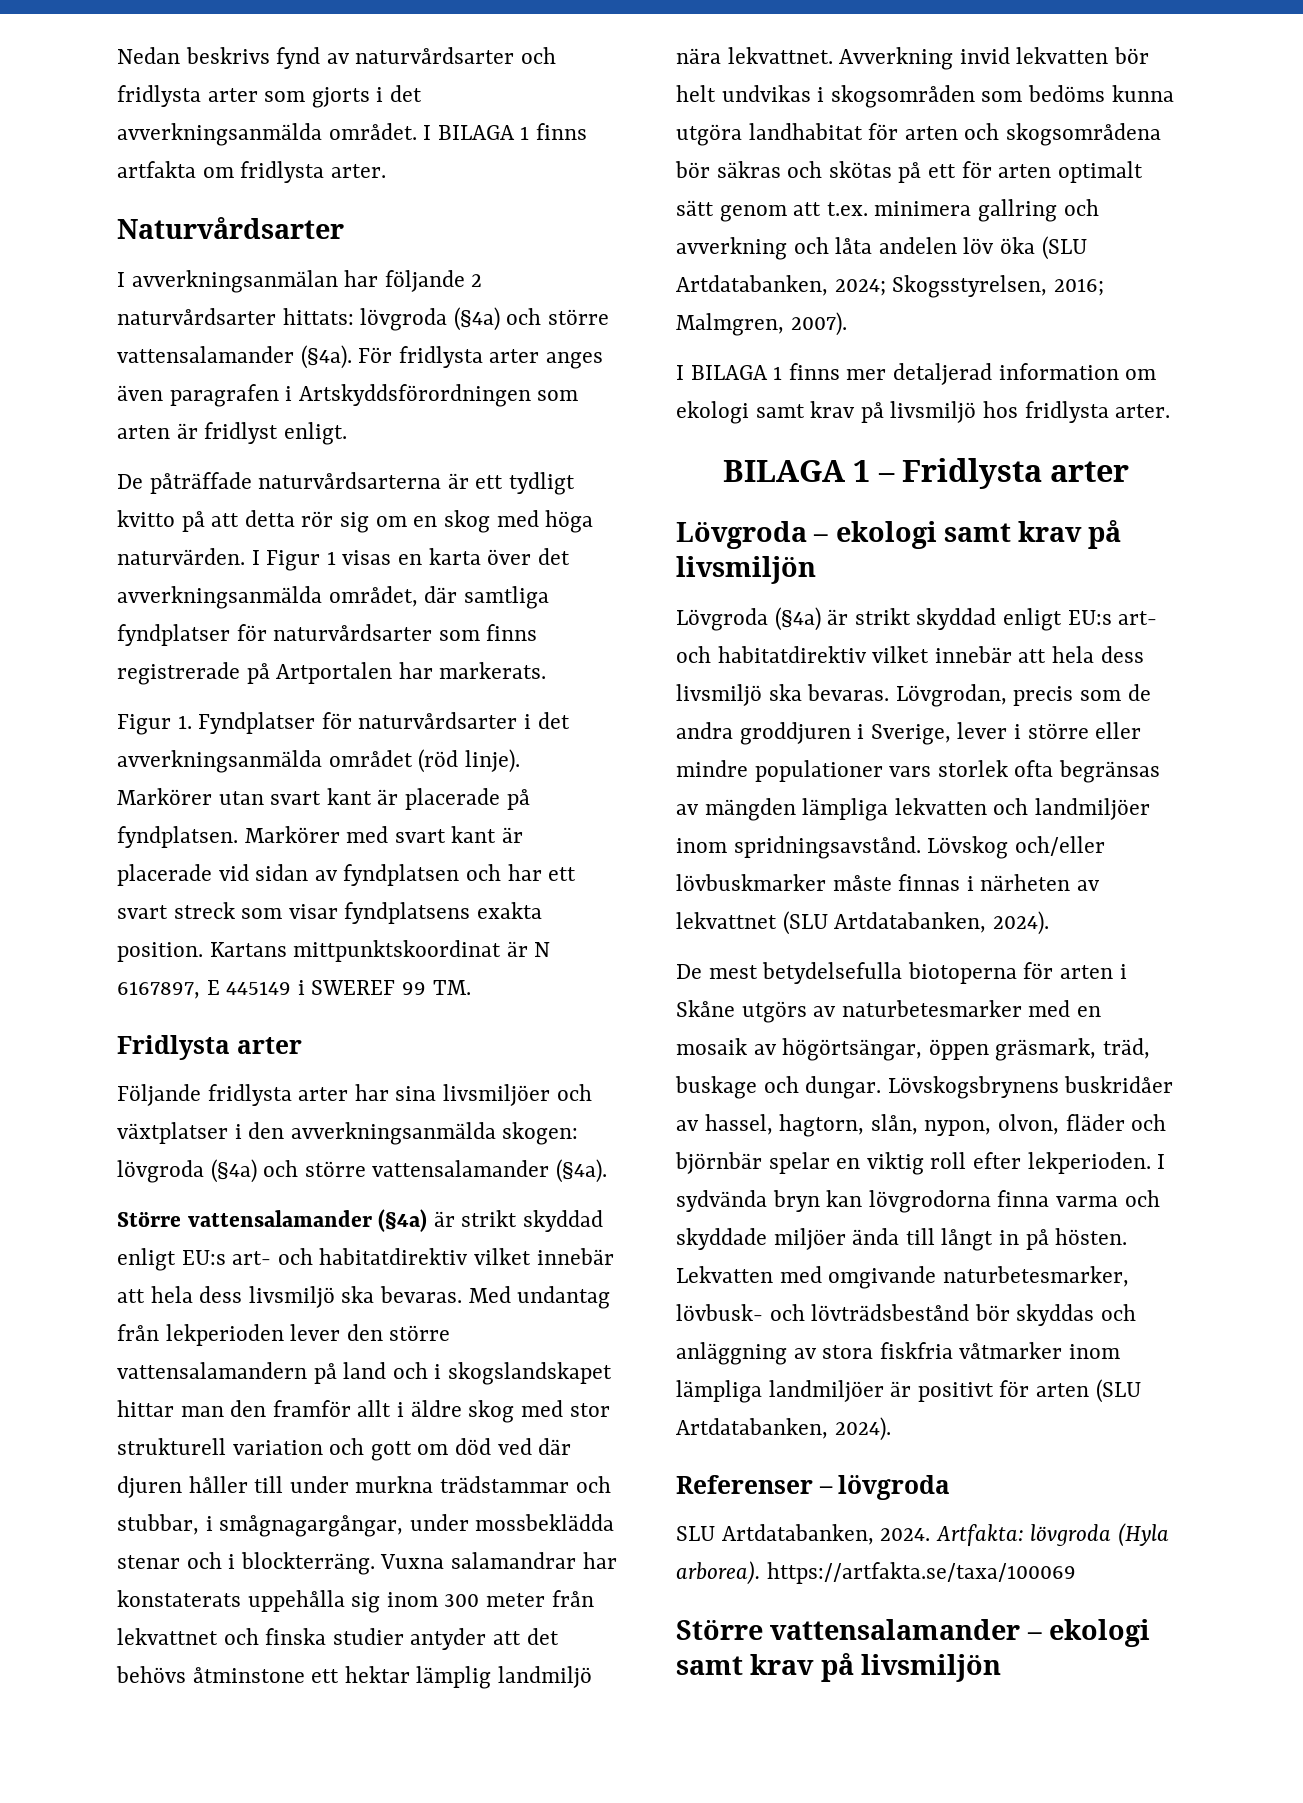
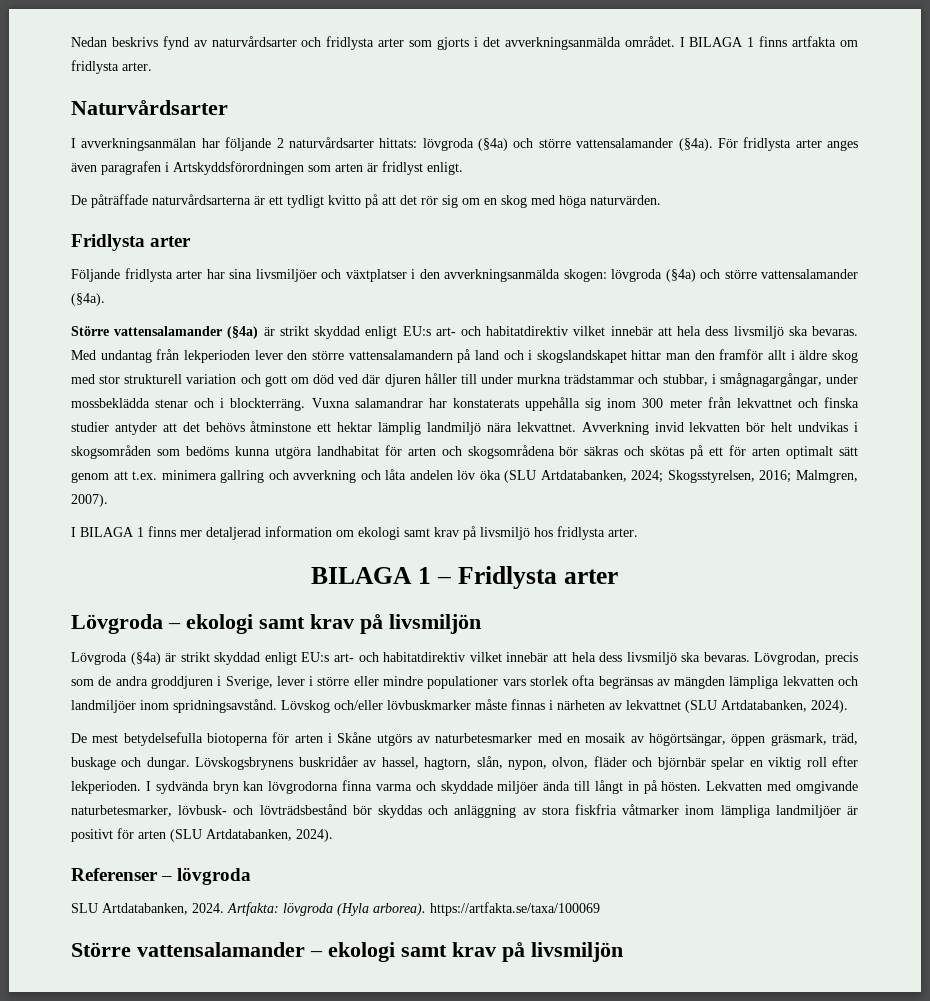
[244,510,295,527] detta -> [400,195,417,205] det
[251,548,570,571] [117,586,549,609] [117,624,538,646] [117,662,547,685] [117,712,570,735] [117,749,520,773] [117,788,530,810] [117,826,524,848] [117,864,577,886] [117,902,543,924] [117,940,551,962] [117,980,471,999] I Figur 1 visas en karta över det avverkningsanmälda området, där samtliga fyndplatser för naturvårdsarter som finns registrerade på Artportalen har markerats. // Figur 1. Fyndplatser för naturvårdsarter i det avverkningsanmälda området (röd linje). Markörer utan svart kant är placerade på fyndplatsen. Markörer med svart kant är placerade vid sidan av fyndplatsen och har ett svart streck som visar fyndplatsens exakta position. Kartans mittpunktskoordinat är N 6167897, E 445149 i SWEREF 99 TM. -> (661, 200) none

